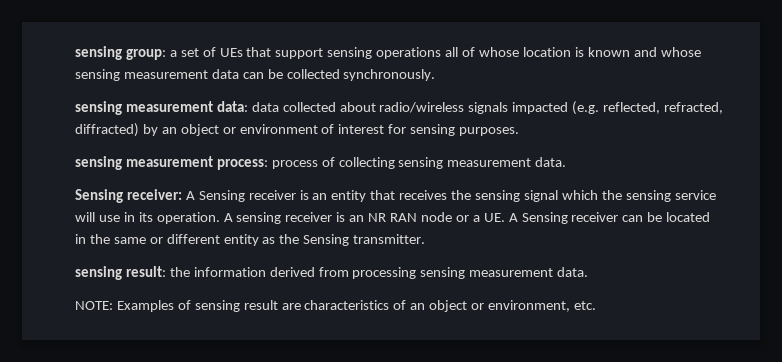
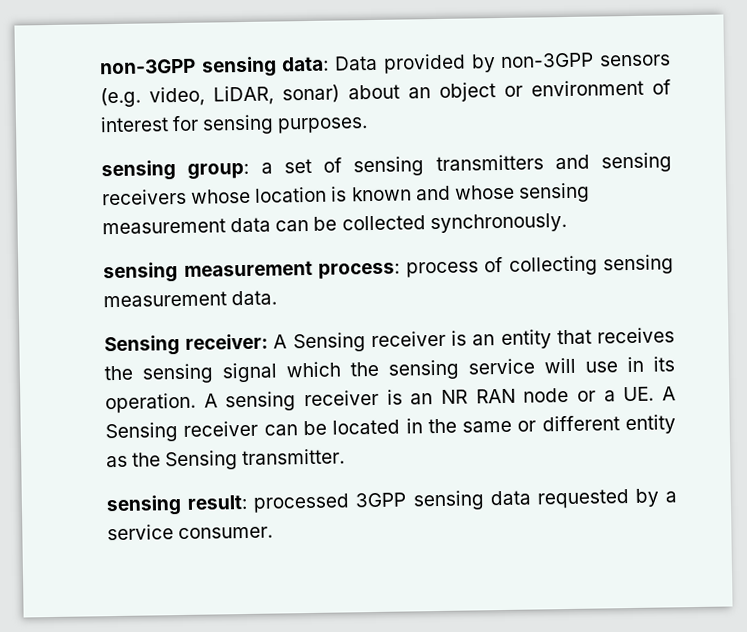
(75, 53) none -> [99,52,671,78] [100,79,671,108] [100,114,369,135] non-3GPP sensing data: Data provided by non-3GPP sensors (e.g. video, LiDAR, sonar) about an object or environment of interest for sensing purposes. //
[219,47,476,59] UEs that support sensing operations all of -> [353,152,672,177] [102,188,187,206] sensing transmitters and sensing receivers
[75,101,724,115] [75,123,520,137] // sensing measurement data: data collected about radio/wireless signals impacted (e.g. reflected, refracted, diffracted) by an object or environment of interest for sensing purposes. -> (567, 223) none
[169,267,589,279] [75,300,596,312] the information derived from processing sensing measurement data. // NOTE: Examples of sensing result are characteristics of an object or environment, etc. -> [253,488,677,513] [107,524,274,541] processed 3GPP sensing data requested by a service consumer.

